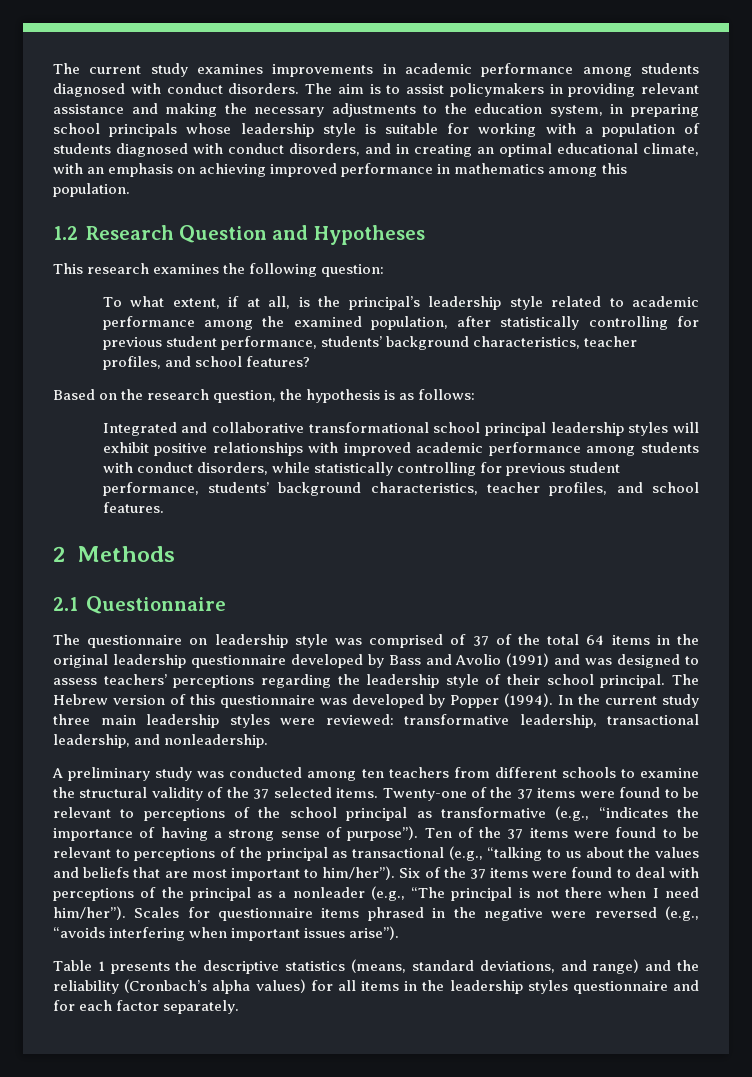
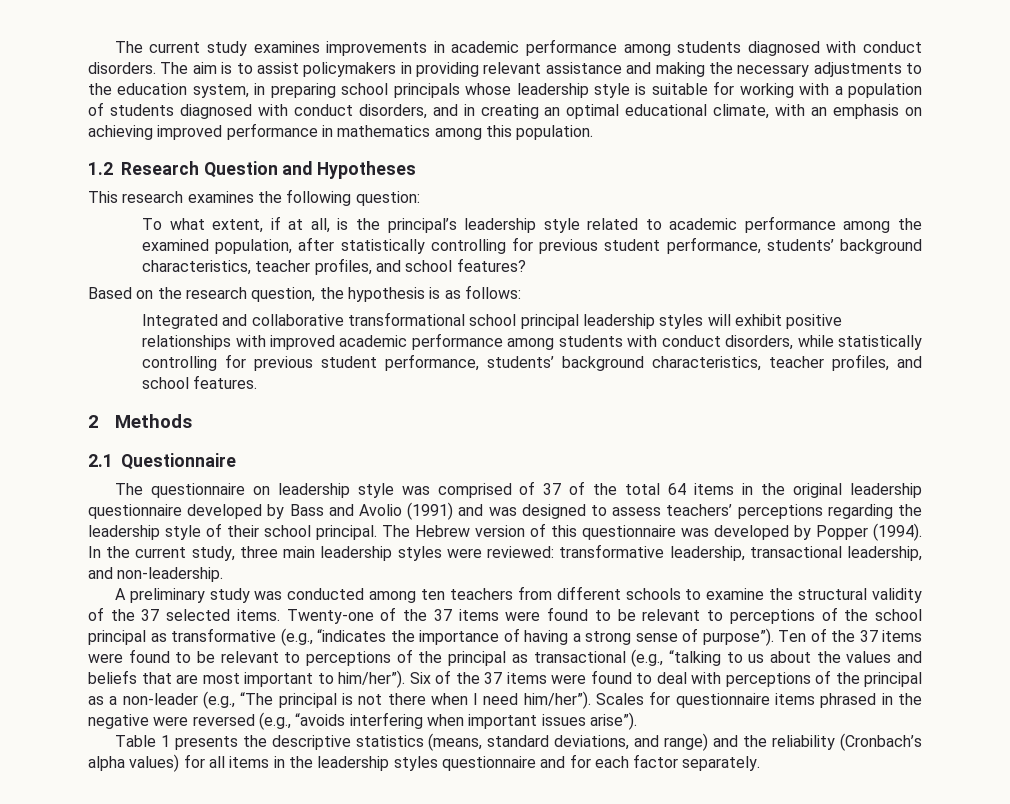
[662,694,699,708] study -> [191,546,235,561] study,
[164,734,269,748] nonleadership. -> [117,567,224,582] non-leadership.
[292,887,365,898] nonleader -> [122,693,198,705] non-leader

